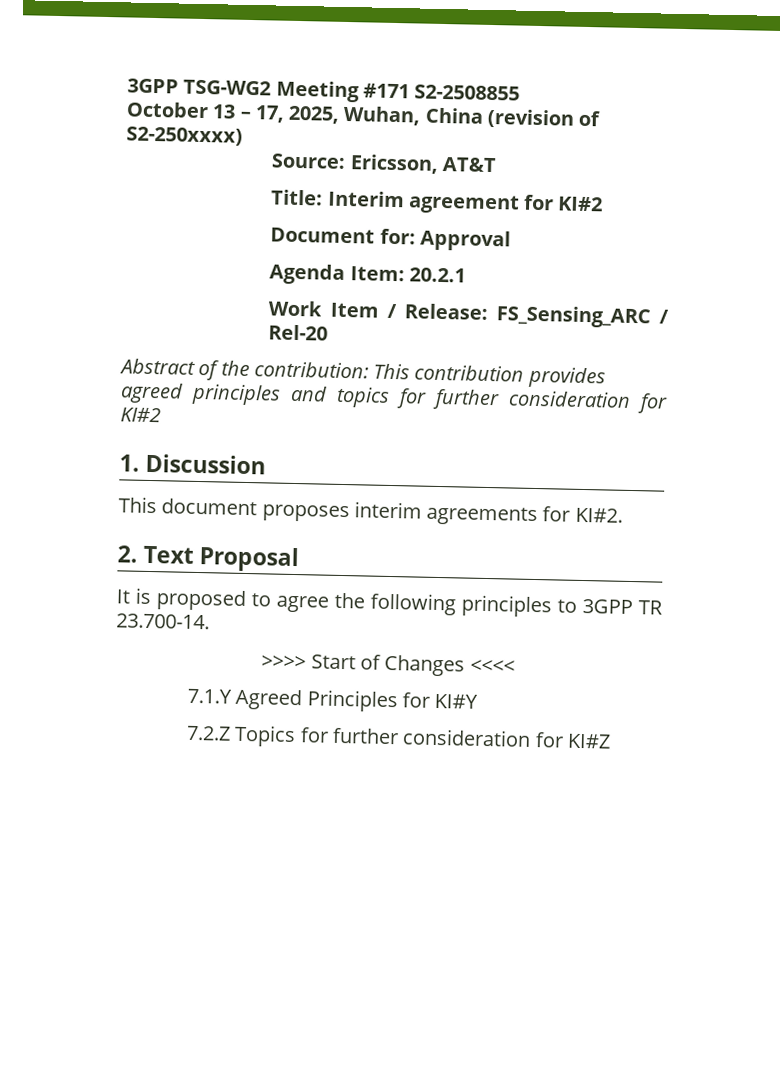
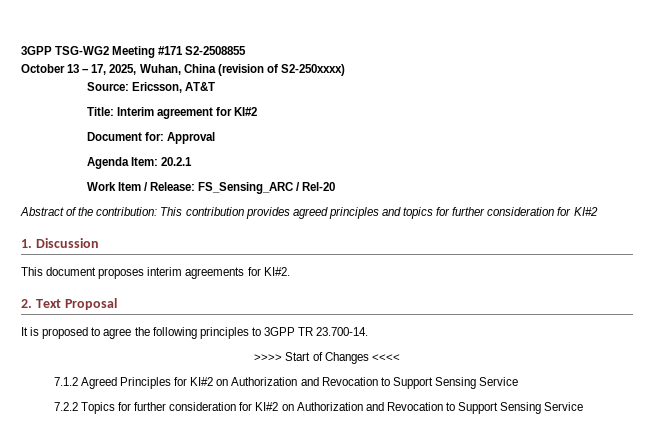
[187,688,233,704] 7.1.Y -> [53,377,78,386] 7.1.2
[434,693,479,709] [186,725,232,741] KI#Y // 7.2.Z -> [190,377,519,389] [53,402,78,411] KI#2 on Authorization and Revocation to Support Sensing Service // 7.2.2
[566,733,611,749] KI#Z -> [255,402,584,414] KI#2 on Authorization and Revocation to Support Sensing Service

